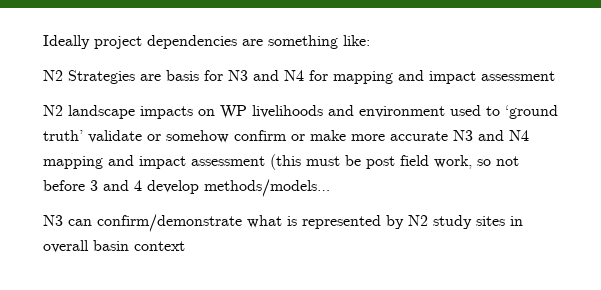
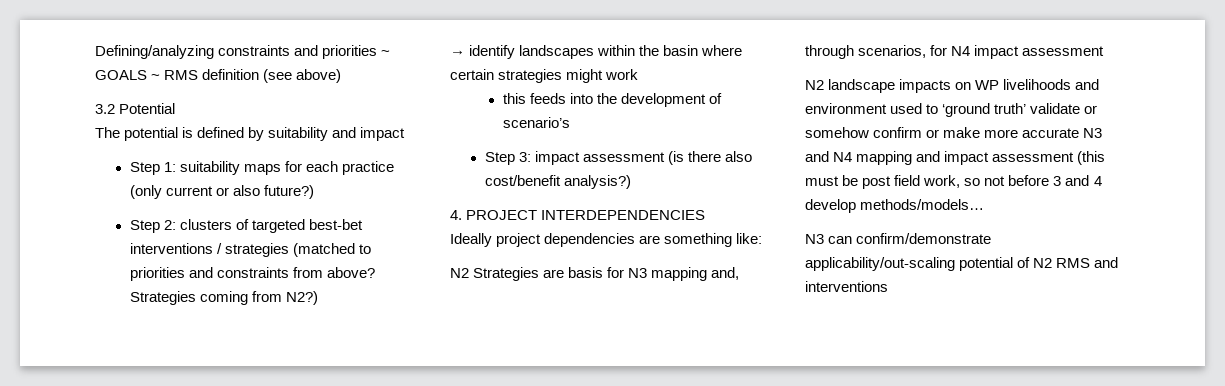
(43, 42) none -> [95,45,391,59] [95,69,342,83] [95,103,176,114] [95,127,406,141] [129,161,395,175] [129,185,314,199] [129,219,363,233] [129,243,371,257] [129,267,375,281] [129,291,318,305] [450,45,743,59] [450,69,639,83] [502,93,723,107] [502,117,570,128] [484,151,753,165] [484,175,631,189] [450,210,706,220] Defining/analyzing constraints and priorities ~ GOALS ~ RMS definition (see above) // 3.2 Potential // The potential is defined by suitability and impact // Step 1: suitability maps for each practice (only current or also future?) // Step 2: clusters of targeted best-bet interventions / strategies (matched to priorities and constraints from above? Strategies coming from N2?) // → identify landscapes within the basin where certain strategies might work // this feeds into the development of scenario’s // Step 3: impact assessment (is there also cost/benefit analysis?) // 4. PROJECT INTERDEPENDENCIES //
[253,70,424,84] and N4 for mapping and -> [651,267,740,281] [805,45,971,59] mapping and, through scenarios, for N4
[247,215,523,229] [43,240,185,253] what is represented by N2 study sites in overall basin context -> [805,257,1119,271] [805,281,888,292] applicability/out-scaling potential of N2 RMS and interventions

